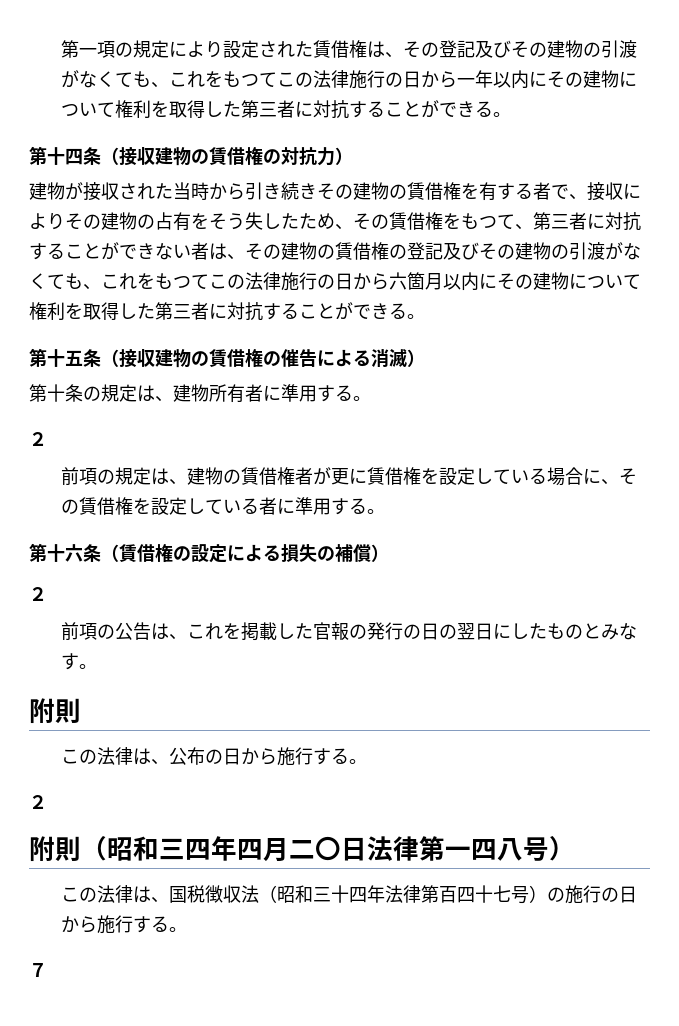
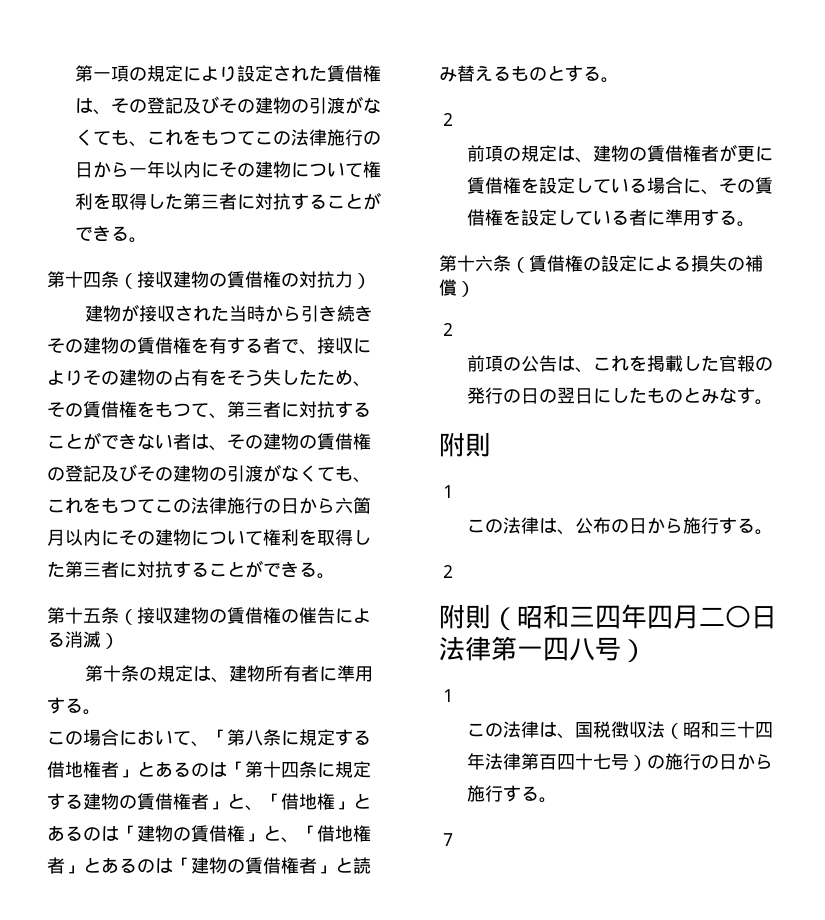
(371, 398) none -> [47,729,371,747] [47,761,371,778] [47,793,371,811] [47,825,371,843] [47,857,371,874] [439,65,619,83] // この場合において、「第八条に規定する借地権者」とあるのは「第十四条に規定する建物の賃借権者」と、「借地権」とあるのは「建物の賃借権」と、「借地権者」とあるのは「建物の賃借権者」と読み替えるものとする。
(81, 711) none -> [439,485,457,498] // １
(575, 848) none -> [439,689,457,702] // １

